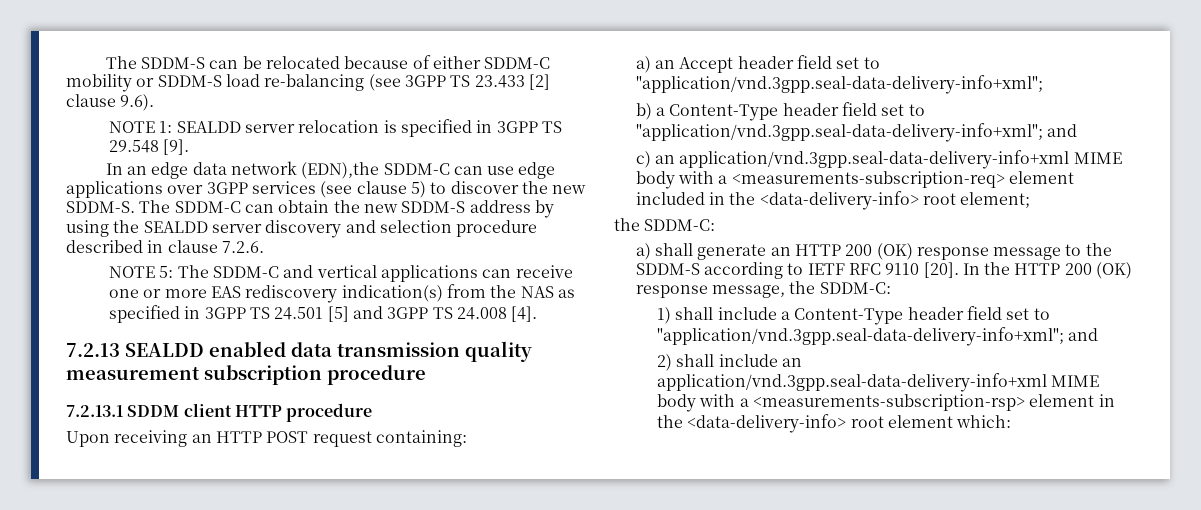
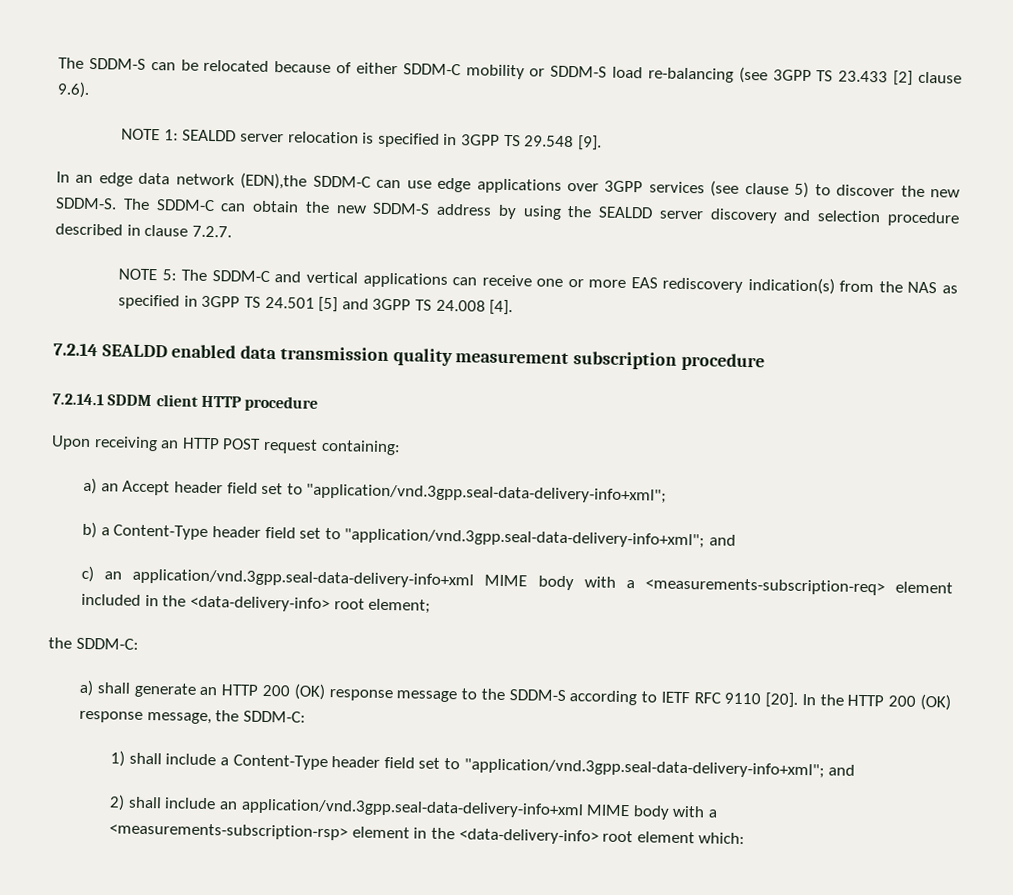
[221,241,264,253] 7.2.6. -> [191,225,232,238] 7.2.7.
[66,343,120,357] 7.2.13 -> [53,342,98,357] 7.2.14
[66,405,123,417] 7.2.13.1 -> [52,393,104,406] 7.2.14.1

